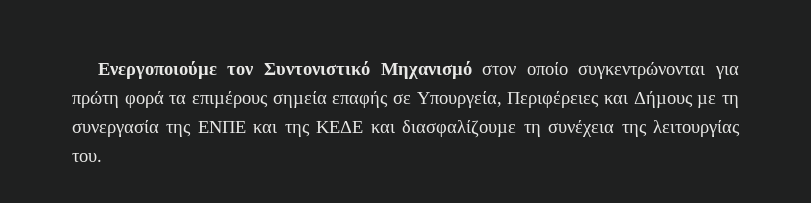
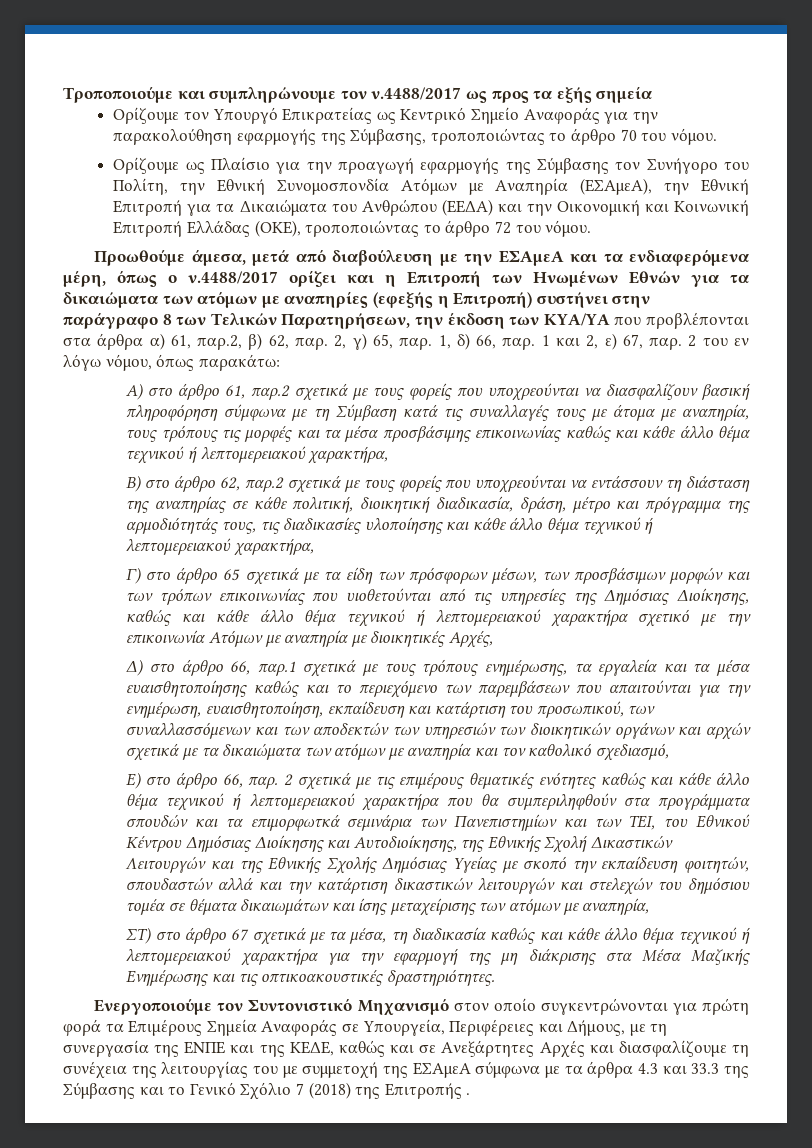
(97, 70) none -> [63,86,653,103] [113,107,658,124] [113,128,717,145] [113,157,749,174] [113,178,749,195] [113,199,750,216] [113,220,592,237] [94,249,749,266] [63,270,749,287] [63,291,651,308] [63,312,750,329] [63,333,749,350] [63,354,280,371] [126,383,750,401] [126,404,750,421] [126,425,750,442] [126,446,389,464] [126,475,750,493] [126,496,750,513] [126,517,654,535] [126,538,314,556] [126,567,750,585] [126,588,749,605] [126,609,751,627] [126,630,493,648] [126,659,750,677] [126,680,751,698] [126,701,656,718] [126,722,751,740] [126,743,669,761] [126,772,749,790] [126,793,750,811] [126,814,750,831] [126,835,674,853] [125,856,749,874] [126,877,750,895] [126,898,650,916] [126,927,750,945] [126,948,750,966] [126,969,495,986] Τροποποιούμε και συμπληρώνουμε τον ν.4488/2017 ως προς τα εξής σημεία // Ορίζουμε τον Υπουργό Επικρατείας ως Κεντρικό Σημείο Αναφοράς για την παρακολούθηση εφαρμογής της Σύμβασης, τροποποιώντας το άρθρο 70 του νόμου. // Ορίζουμε ως Πλαίσιο για την προαγωγή εφαρμογής της Σύμβασης τον Συνήγορο του Πολίτη, την Εθνική Συνομοσπονδία Ατόμων με Αναπηρία (ΕΣΑμεΑ), την Εθνική Επιτροπή για τα Δικαιώματα του Ανθρώπου (ΕΕΔΑ) και την Οικονομική και Κοινωνική Επιτροπή Ελλάδας (ΟΚΕ), τροποποιώντας το άρθρο 72 του νόμου. // Προωθούμε άμεσα, μετά από διαβούλευση με την ΕΣΑμεΑ και τα ενδιαφερόμενα μέρη, όπως ο ν.4488/2017 ορίζει και η Επιτροπή των Ηνωμένων Εθνών για τα δικαιώματα των ατόμων με αναπηρίες (εφεξής η Επιτροπή) συστήνει στην παράγραφο 8 των Τελικών Παρατηρήσεων, την έκδοση των ΚΥΑ/ΥΑ που προβλέπονται στα άρθρα α) 61, παρ.2, β) 62, παρ. 2, γ) 65, παρ. 1, δ) 66, παρ. 1 και 2, ε) 67, παρ. 2 του εν λόγω νόμου, όπως παρακάτω: // A) στο άρθρο 61, παρ.2 σχετικά με τους φορείς που υποχρεούνται να διασφαλίζουν βασική πληροφόρηση σύμφωνα με τη Σύμβαση κατά τις συναλλαγές τους με άτομα με αναπηρία, τους τρόπους τις μορφές και τα μέσα προσβάσιμης επικοινωνίας καθώς και κάθε άλλο θέμα τεχνικού ή λεπτομερειακού χαρακτήρα, // Β) στο άρθρο 62, παρ.2 σχετικά με τους φορείς που υποχρεούνται να εντάσσουν τη διάσταση της αναπηρίας σε κάθε πολιτική, διοικητική διαδικασία, δράση, μέτρο και πρόγραμμα της αρμοδιότητάς τους, τις διαδικασίες υλοποίησης και κάθε άλλο θέμα τεχνικού ή λεπτομερειακού χαρακτήρα, // Γ) στο άρθρο 65 σχετικά με τα είδη των πρόσφορων μέσων, των προσβάσιμων μορφών και των τρόπων επικοινωνίας που υιοθετούνται από τις υπηρεσίες της Δημόσιας Διοίκησης, καθώς και κάθε άλλο θέμα τεχνικού ή λεπτομερειακού χαρακτήρα σχετικό με την επικοινωνία Ατόμων με αναπηρία με διοικητικές Αρχές, // Δ) στο άρθρο 66, παρ.1 σχετικά με τους τρόπους ενημέρωσης, τα εργαλεία και τα μέσα ευαισθητοποίησης καθώς και το περιεχόμενο των παρεμβάσεων που απαιτούνται για την ενημέρωση, ευαισθητοποίηση, εκπαίδευση και κατάρτιση του προσωπικού, των συναλλασσόμενων και των αποδεκτών των υπηρεσιών των διοικητικών οργάνων και αρχών σχετικά με τα δικαιώματα των ατόμων με αναπηρία και τον καθολικό σχεδιασμό, // Ε) στο άρθρο 66, παρ. 2 σχετικά με τις επιμέρους θεματικές ενότητες καθώς και κάθε άλλο θέμα τεχνικού ή λεπτομερειακού χαρακτήρα που θα συμπεριληφθούν στα προγράμματα σπουδών και τα επιμορφωτκά σεμινάρια των Πανεπιστημίων και των ΤΕΙ, του Εθνικού Κέντρου Δημόσιας Διοίκησης και Αυτοδιοίκησης, της Εθνικής Σχολή Δικαστικών Λειτουργών και της Εθνικής Σχολής Δημόσιας Υγείας με σκοπό την εκπαίδευση φοιτητών, σπουδαστών αλλά και την κατάρτιση δικαστικών λειτουργών και στελεχών του δημόσιου τομέα σε θέματα δικαιωμάτων και ίσης μεταχείρισης των ατόμων με αναπηρία, // ΣΤ) στο άρθρο 67 σχετικά με τα μέσα, τη διαδικασία καθώς και κάθε άλλο θέμα τεχνικού ή λεπτομερειακού χαρακτήρα για την εφαρμογή της μη διάκρισης στα Μέσα Μαζικής Ενημέρωσης και τις οπτικοακουστικές δραστηριότητες. //
[192,91,389,108] επιµέρους σηµεία επαφής -> [128,1019,338,1036] Επιµέρους Σηµεία Αναφοράς
[633,91,693,108] Δήµους -> [567,1020,626,1036] Δήµους,
[316,121,364,133] ΚΕΔΕ -> [289,1040,585,1058] ΚΕΔΕ, καθώς και σε Ανεξάρτητες Αρχές
[72,152,102,162] του. -> [253,1061,749,1079] [63,1082,471,1100] του με συμμετοχή της ΕΣΑμεΑ σύμφωνα με τα άρθρα 4.3 και 33.3 της Σύμβασης και το Γενικό Σχόλιο 7 (2018) της Επιτροπής .

